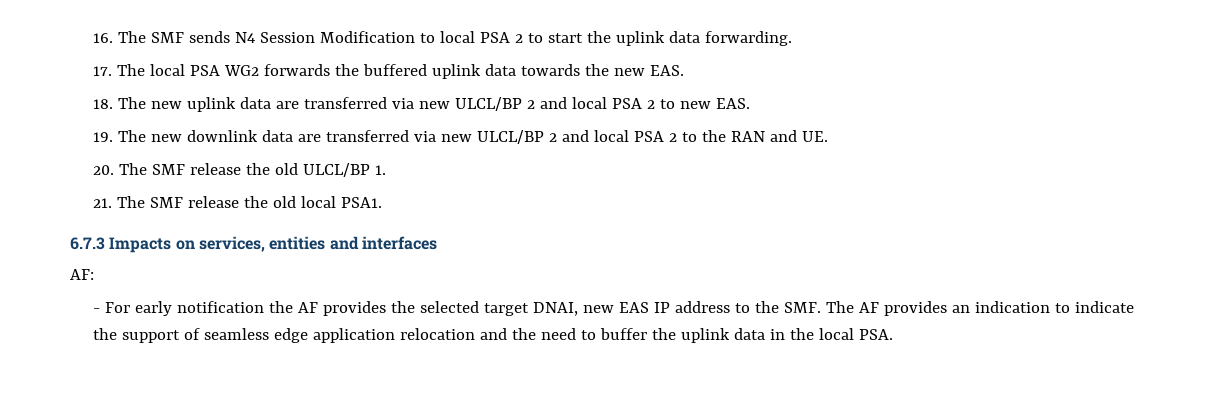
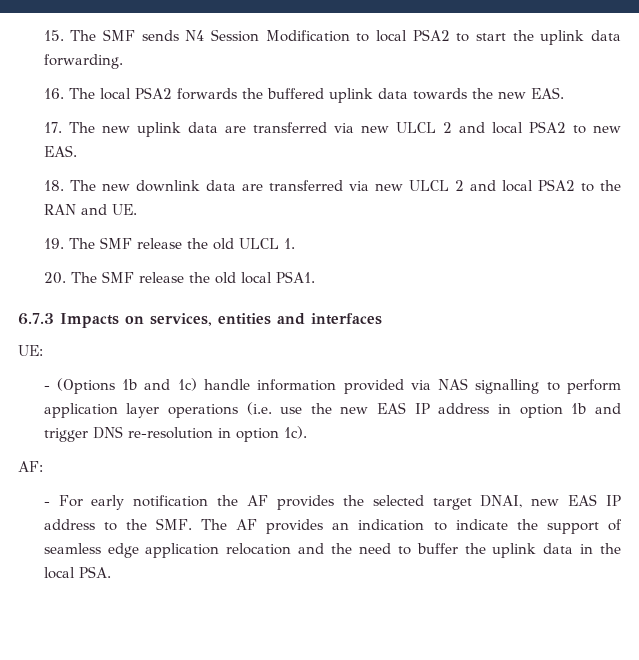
[92,33,113,43] 16. -> [43,30,64,41] 15.
[479,32,523,43] PSA 2 -> [412,29,450,41] PSA2
[92,66,112,76] 17. -> [43,88,64,99] 16.
[189,65,259,76] PSA WG2 -> [134,87,172,99] PSA2
[92,99,113,109] 18. -> [43,122,62,133] 17.
[454,97,655,111] ULCL/BP 2 and local PSA 2 -> [395,121,566,134] ULCL 2 and local PSA2
[92,132,113,142] 19. -> [43,180,64,191] 18.
[476,130,677,144] ULCL/BP 2 and local PSA 2 -> [408,179,575,192] ULCL 2 and local PSA2
[92,163,370,177] 20. The SMF release the old ULCL/BP -> [43,237,279,250] 19. The SMF release the old ULCL
[92,198,112,208] 21. -> [43,272,66,284] 20.
(437, 243) none -> [18,345,43,356] [43,378,621,394] [43,402,621,418] [43,426,307,442] // UE: // - (Options 1b and 1c) handle information provided via NAS signalling to perform application layer operations (i.e. use the new EAS IP address in option 1b and trigger DNS re-resolution in option 1c).

